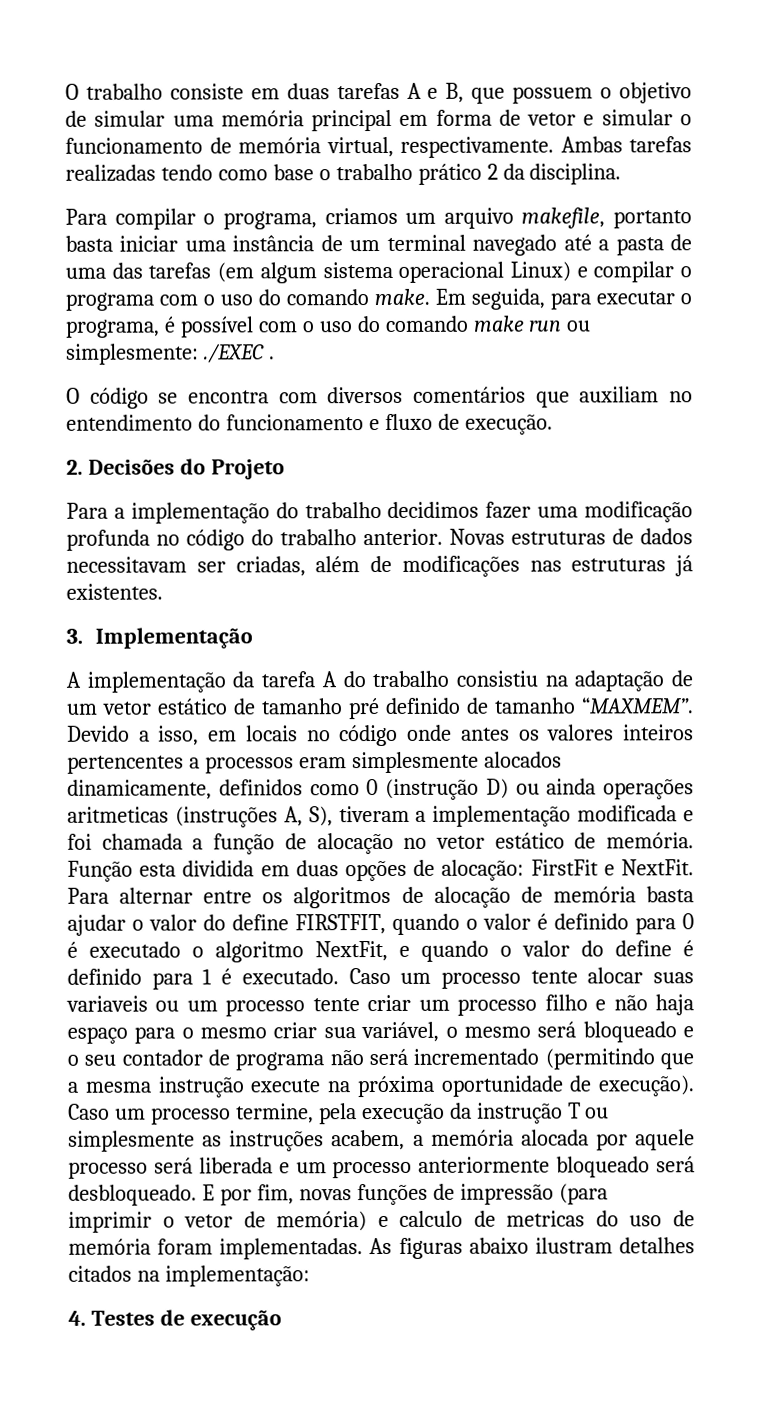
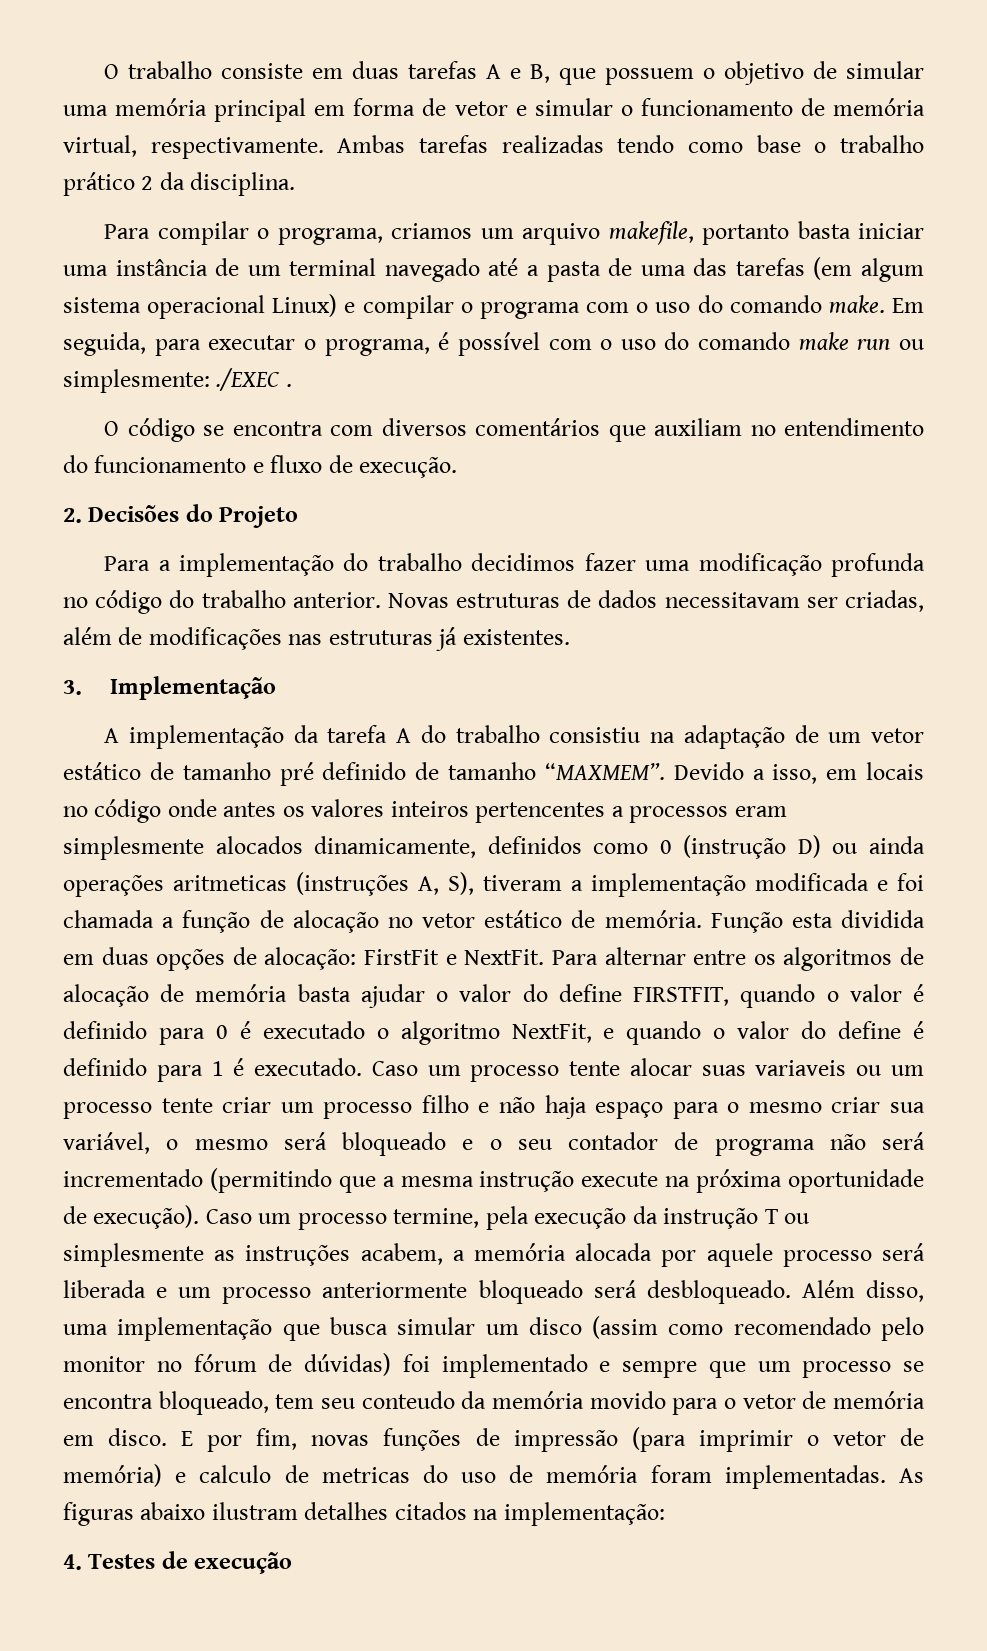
(197, 1195) none -> [801,1280,924,1302] [63,1316,924,1341] [63,1353,924,1378] [63,1391,925,1415] [63,1428,168,1446] Além disso, uma implementação que busca simular um disco (assim como recomendado pelo monitor no fórum de dúvidas) foi implementado e sempre que um processo se encontra bloqueado, tem seu conteudo da memória movido para o vetor de memória em disco.

